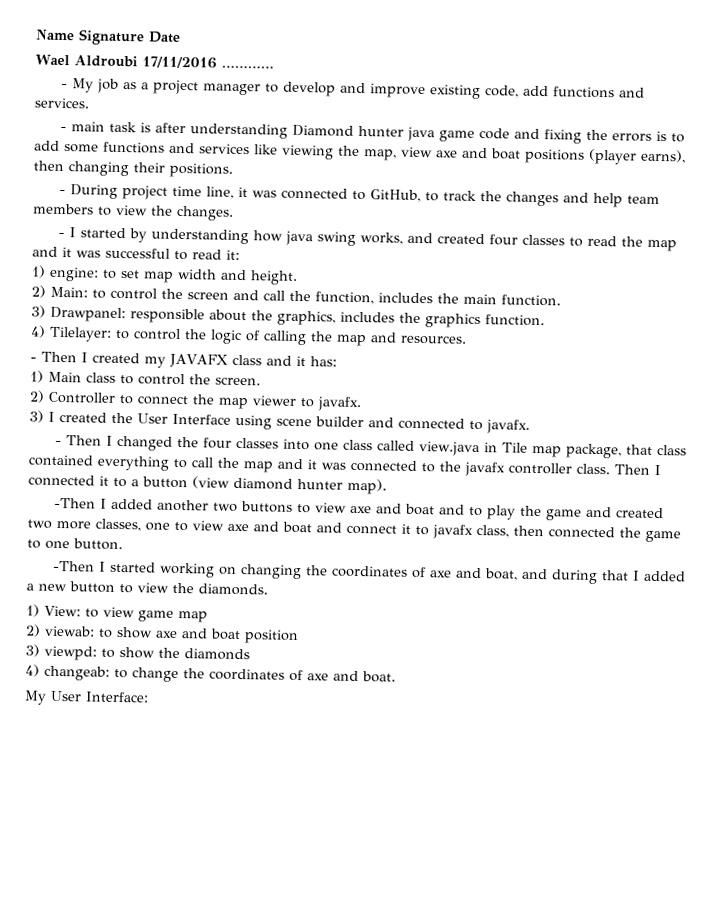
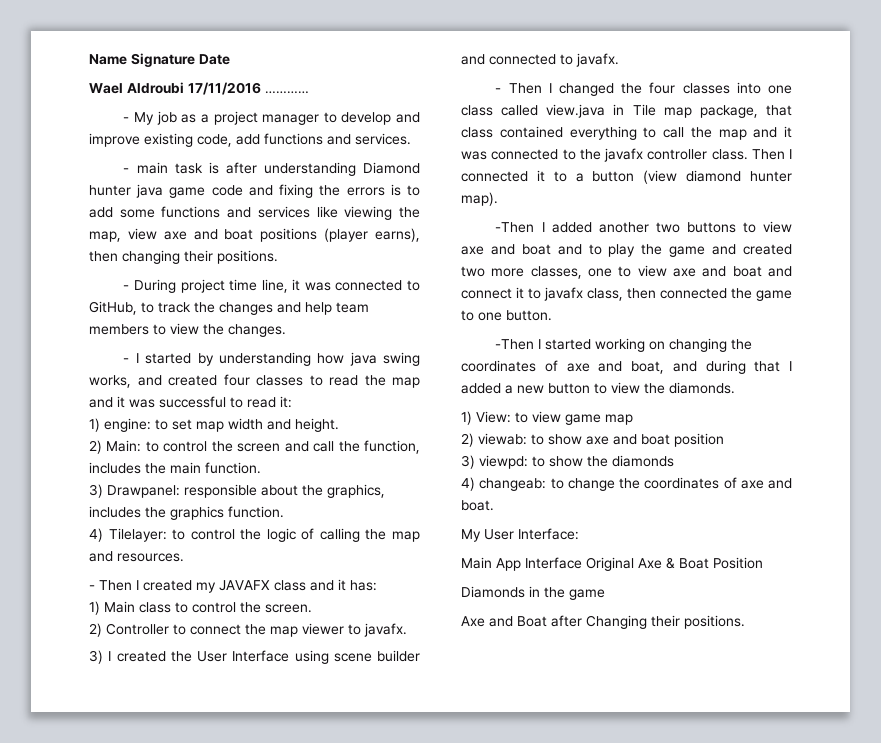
(149, 697) none -> [461,557,763,571] [461,586,605,600] [461,615,745,629] // Main App Interface Original Axe & Boat Position // Diamonds in the game // Axe and Boat after Changing their positions.

